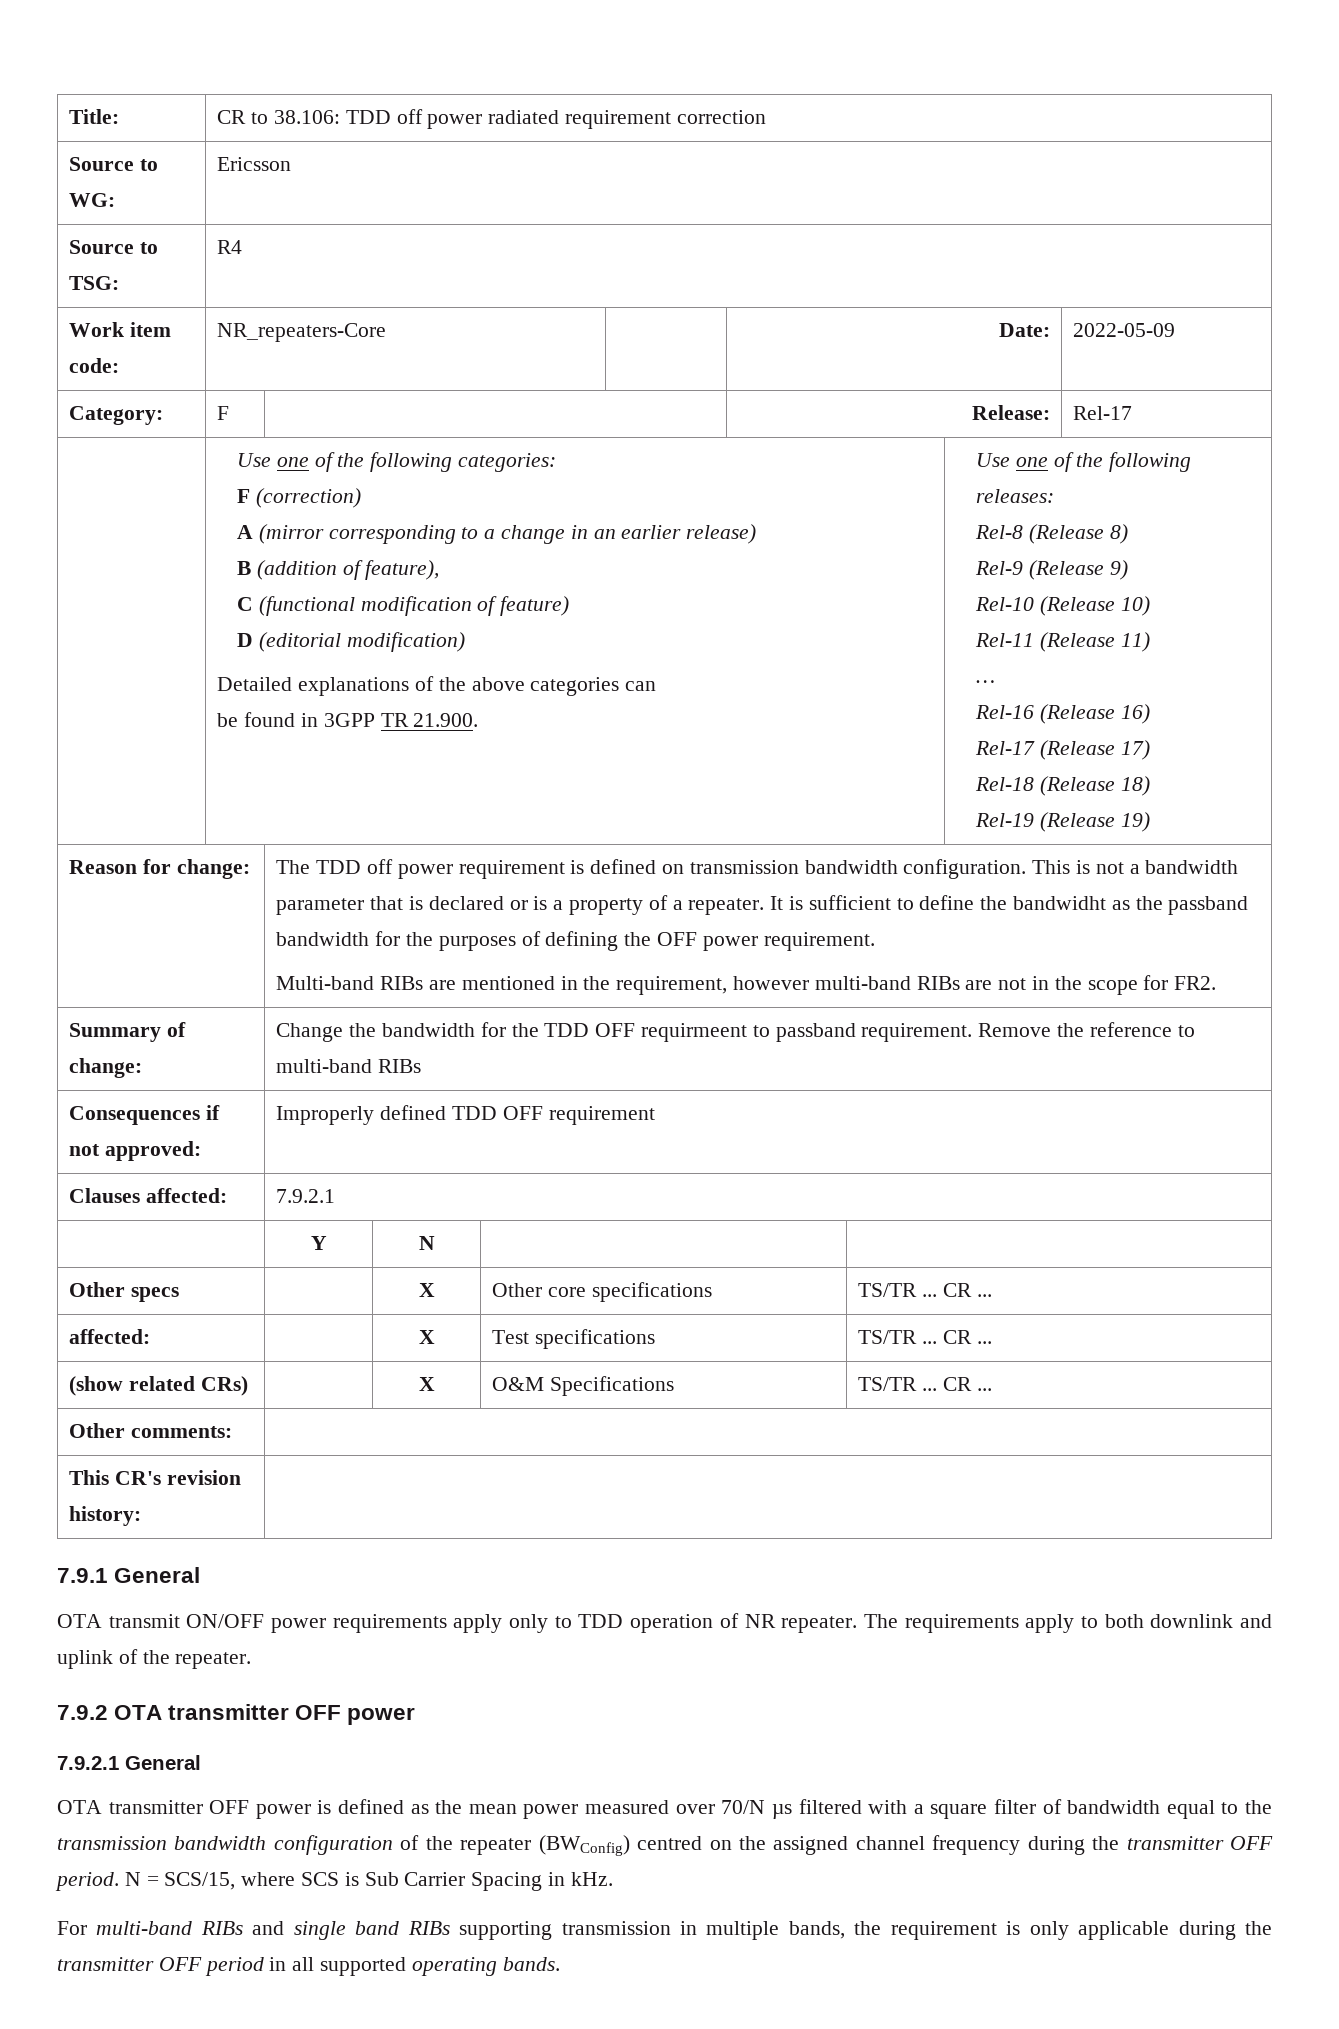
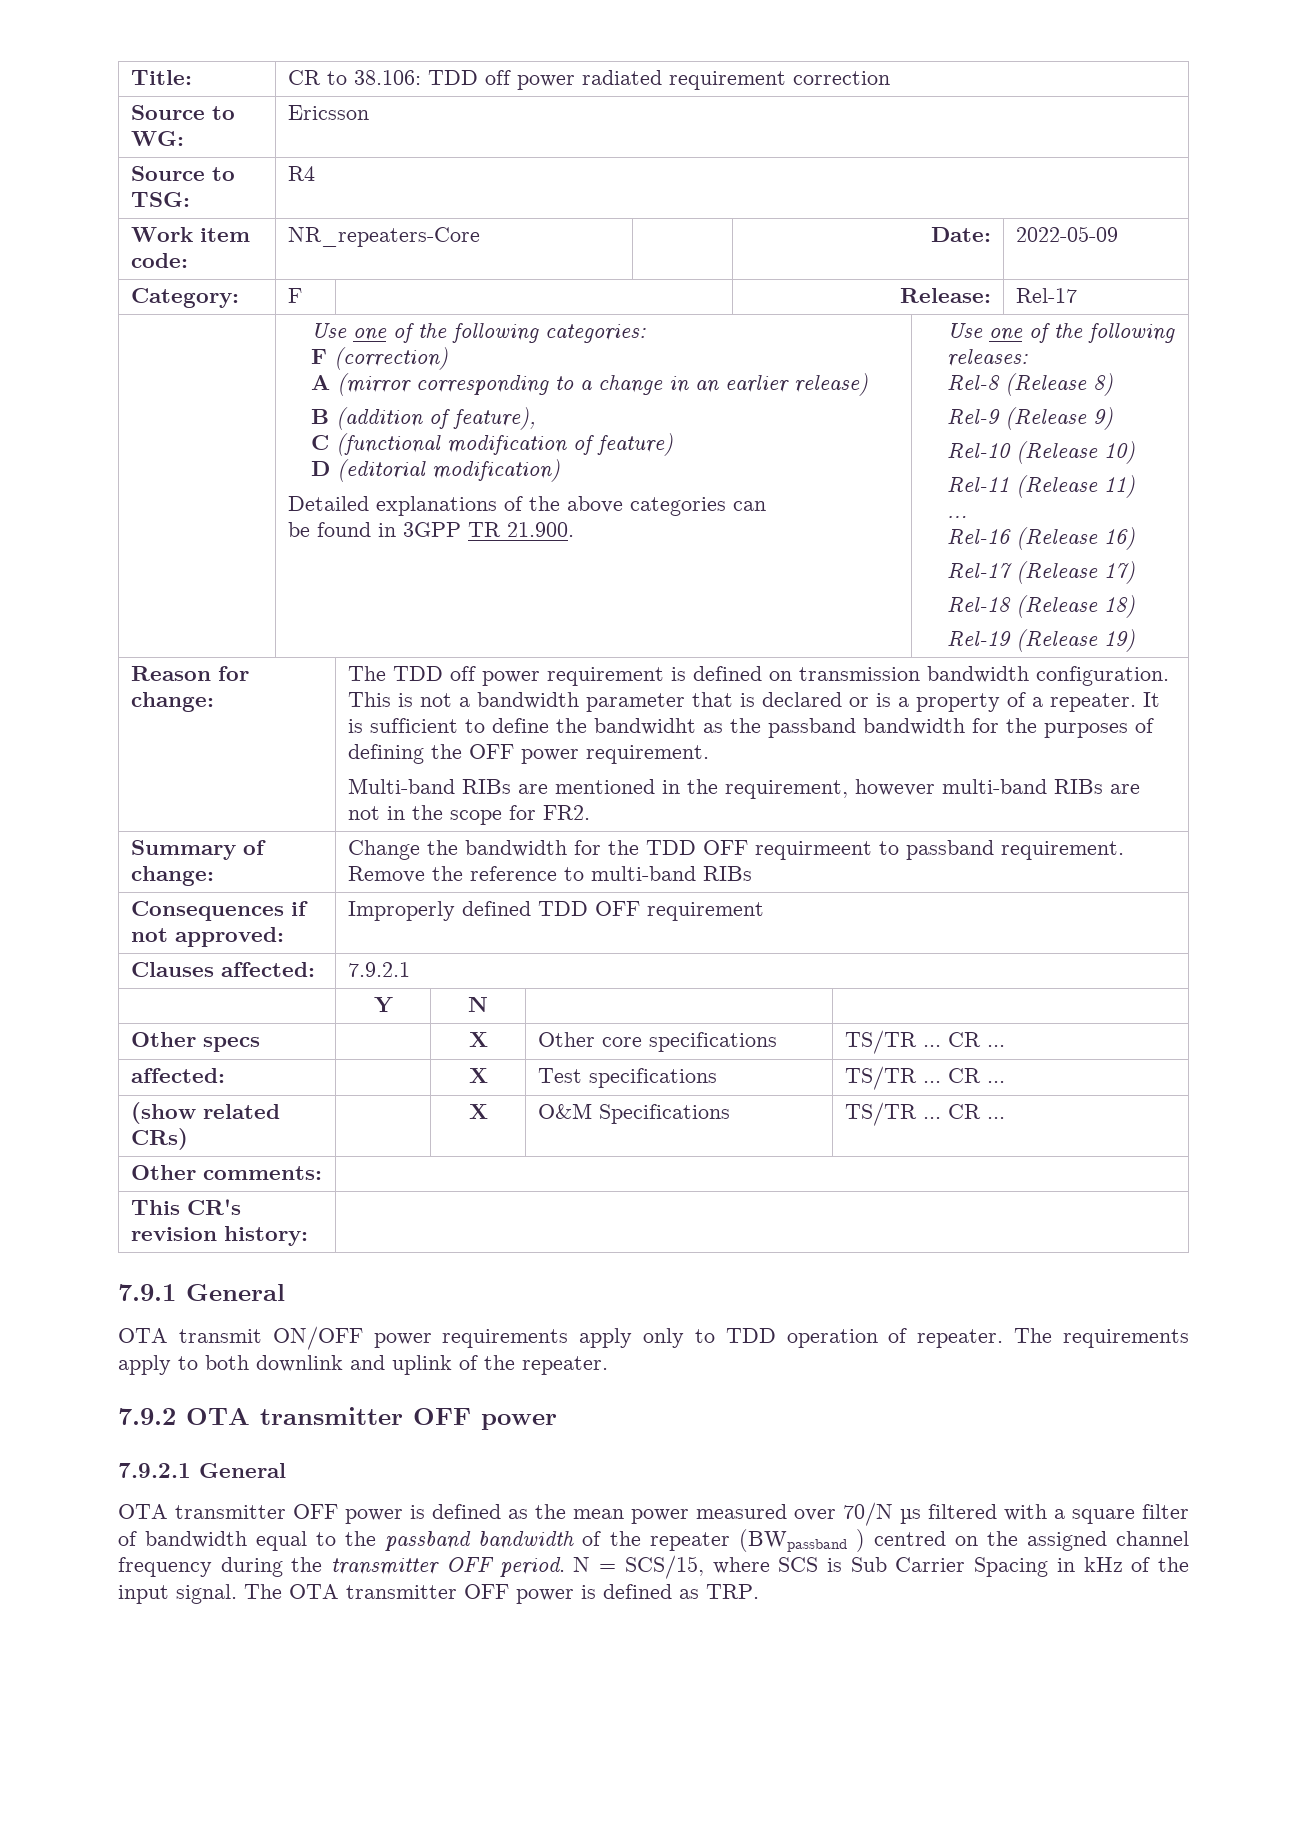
[744,1614,776,1628] NR -> (908, 1335) none
[57,1835,393,1855] transmission bandwidth configuration -> [385,1531,575,1551] passband bandwidth
[538,1835,630,1856] (BWConfig) -> [738,1529,865,1552] (BWpassband )
[570,1872,613,1886] [57,1921,1272,1940] [57,1957,560,1976] kHz. // For multi-band RIBs and single band RIBs supporting transmission in multiple bands, the requirement is only applicable during the transmitter OFF period in all supported operating bands. -> [1083,1557,1189,1572] [118,1584,759,1604] kHz of the input signal. The OTA transmitter OFF power is defined as TRP.

